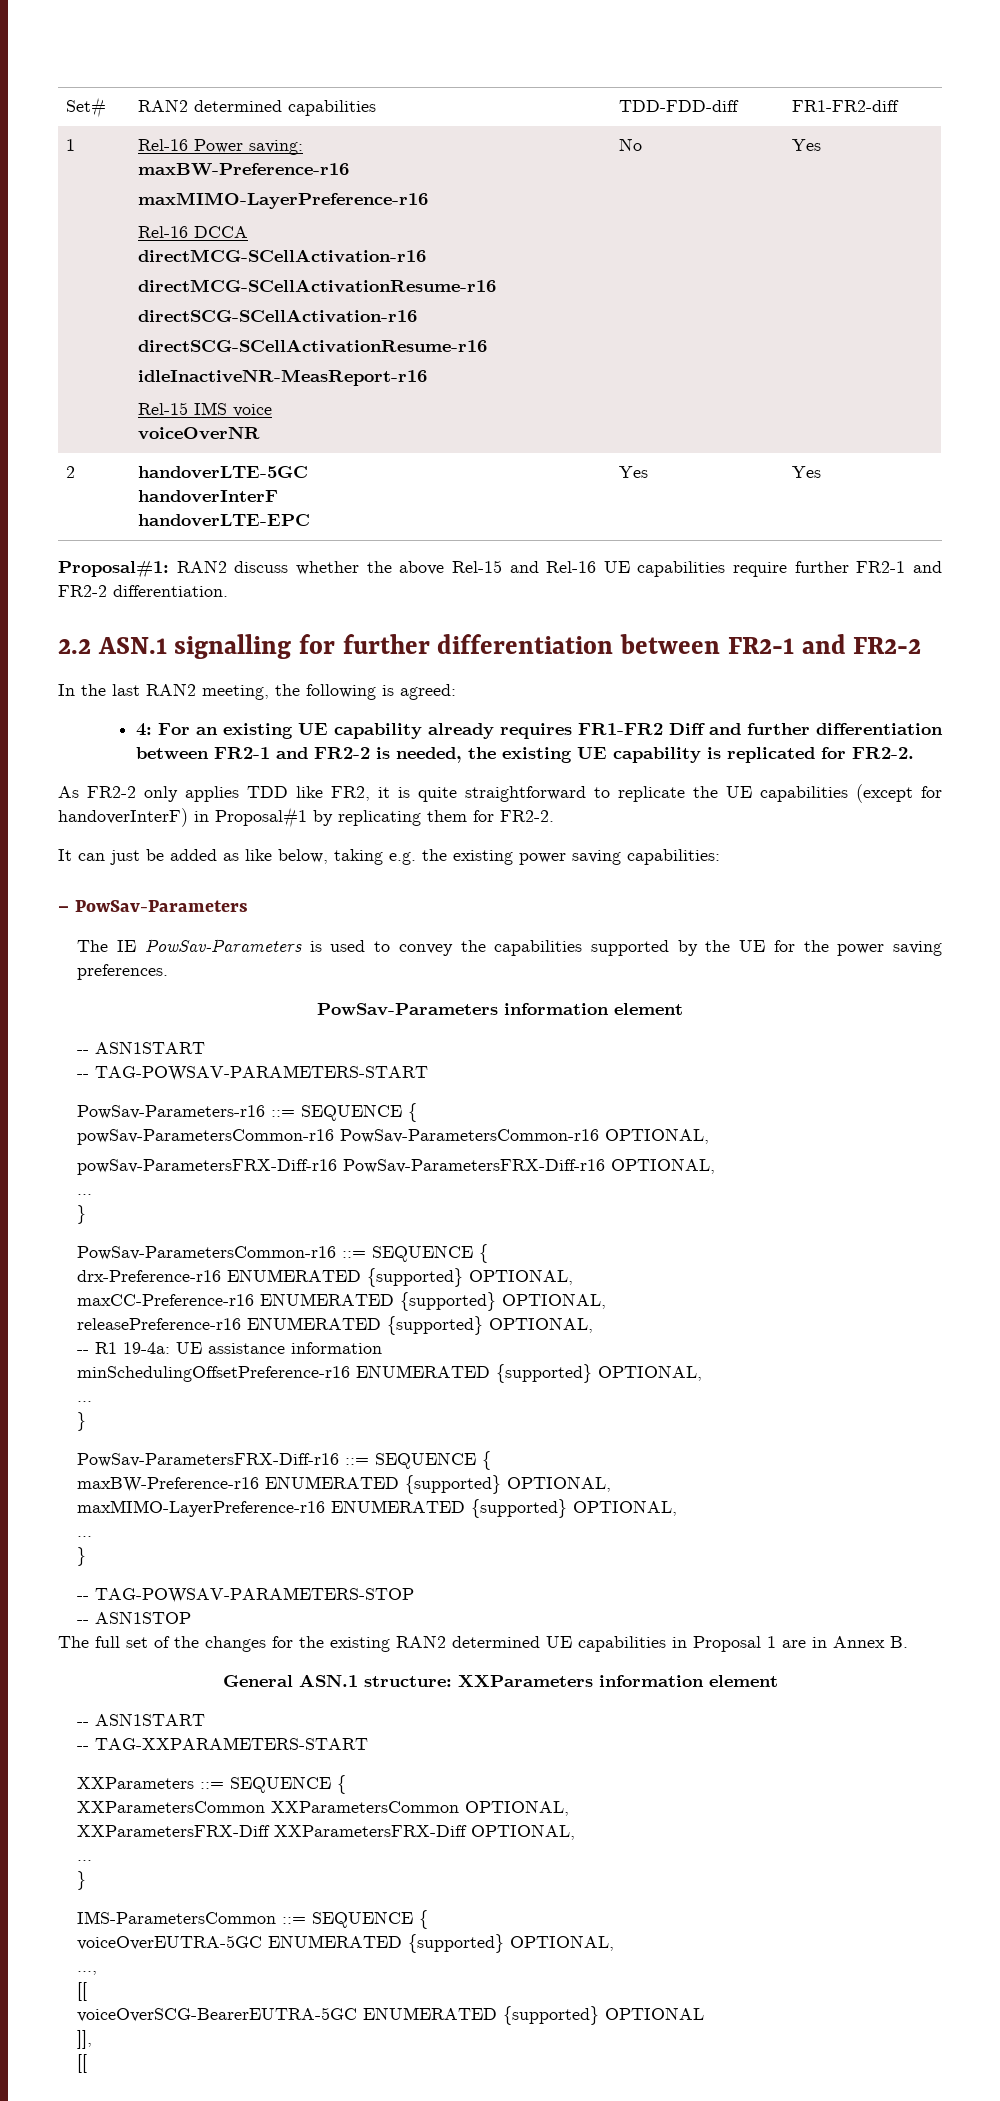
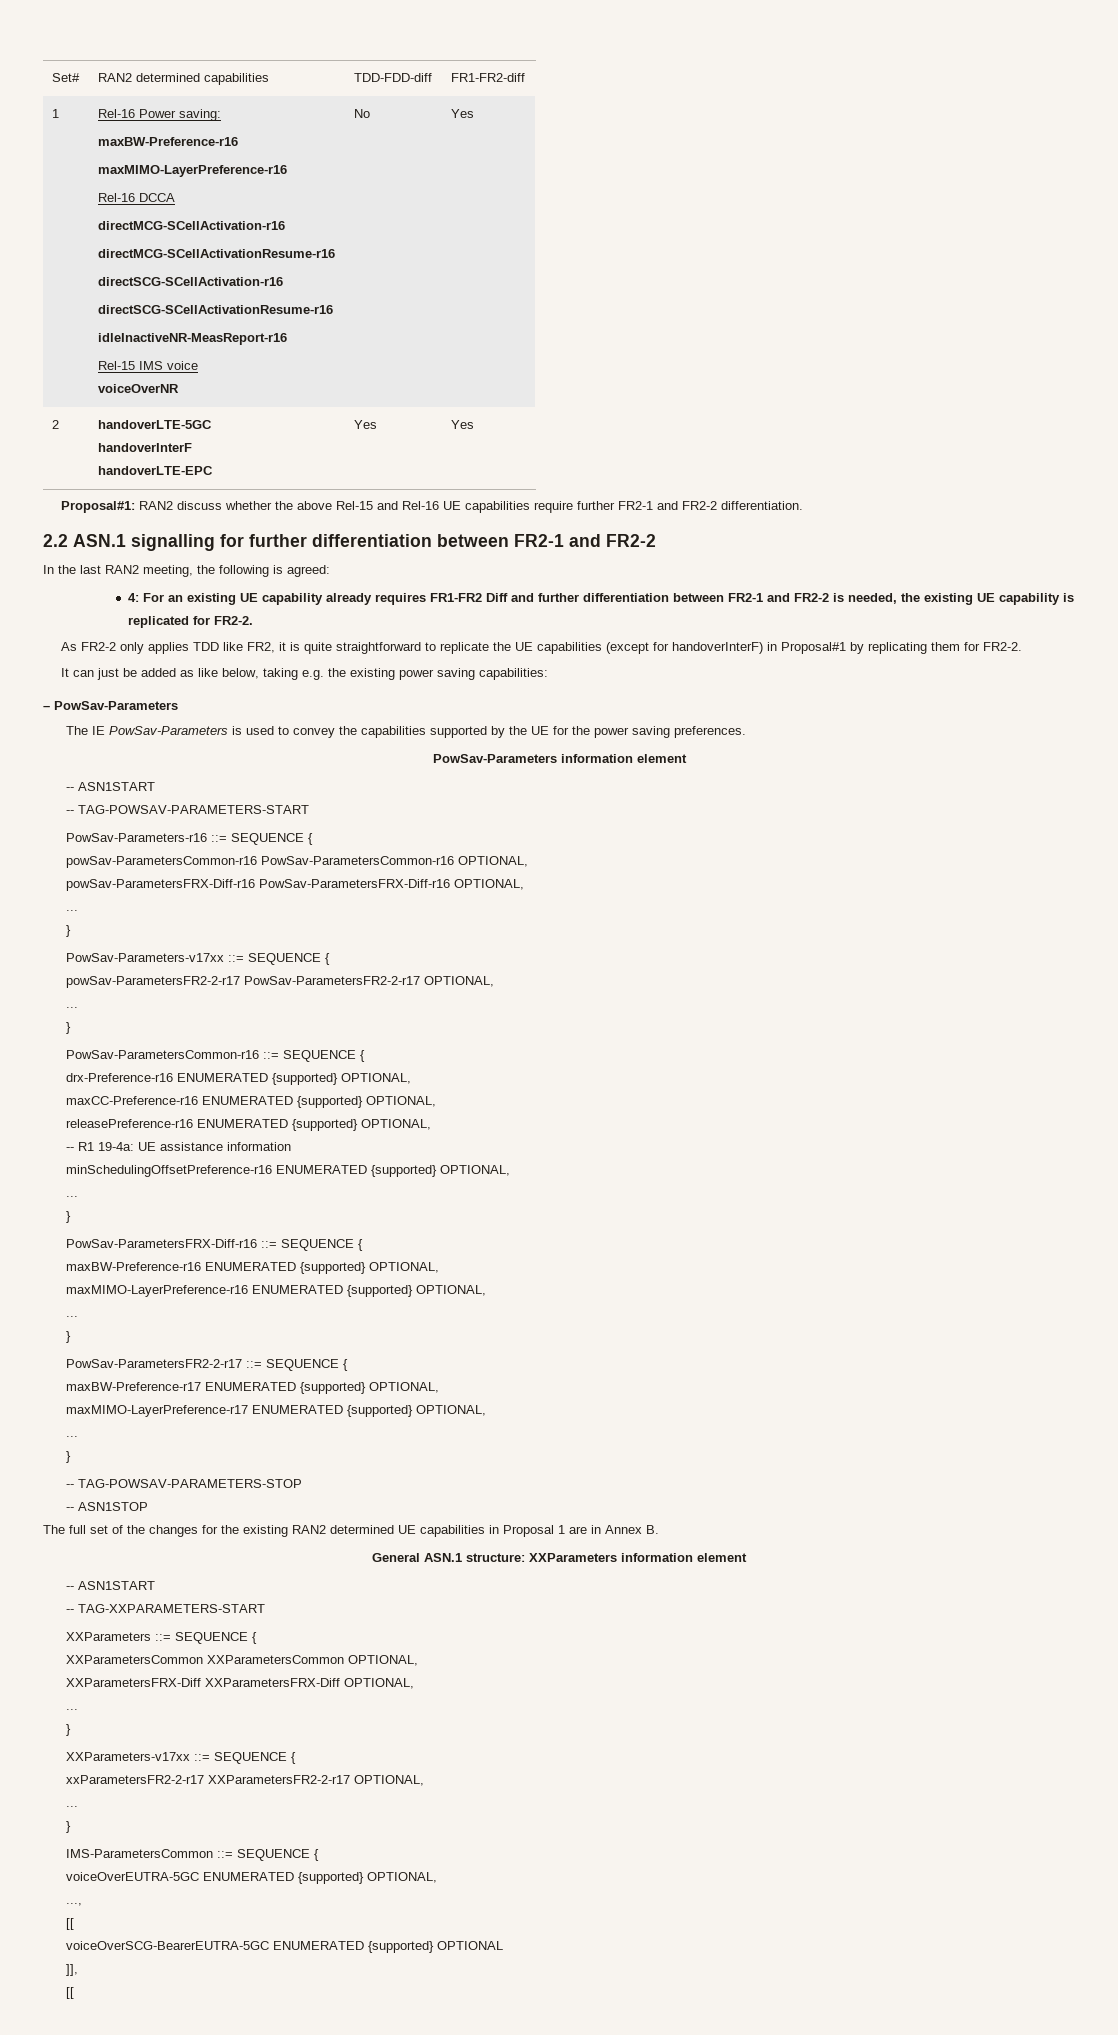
(87, 1214) none -> [66,953,331,965] [66,976,495,988] [66,1007,79,1008] [66,1022,72,1034] // PowSav-Parameters-v17xx ::= SEQUENCE { // powSav-ParametersFR2-2-r17 PowSav-ParametersFR2-2-r17 OPTIONAL, // ... // }
(87, 1556) none -> [66,1359,349,1371] [66,1382,440,1394] [66,1405,487,1417] [66,1436,79,1437] [66,1451,72,1463] // PowSav-ParametersFR2-2-r17 ::= SEQUENCE { // maxBW-Preference-r17 ENUMERATED {supported} OPTIONAL, // maxMIMO-LayerPreference-r17 ENUMERATED {supported} OPTIONAL, // ... // }
(87, 1880) none -> [66,1752,297,1764] [66,1775,425,1786] [66,1806,79,1807] [66,1821,72,1833] // XXParameters-v17xx ::= SEQUENCE { // xxParametersFR2-2-r17 XXParametersFR2-2-r17 OPTIONAL, // ... // }

